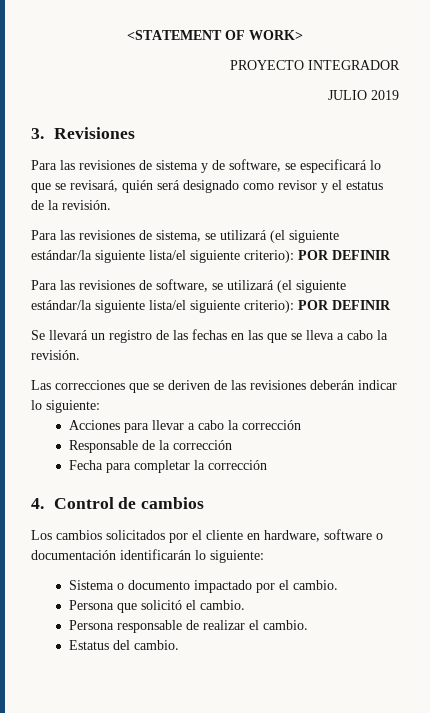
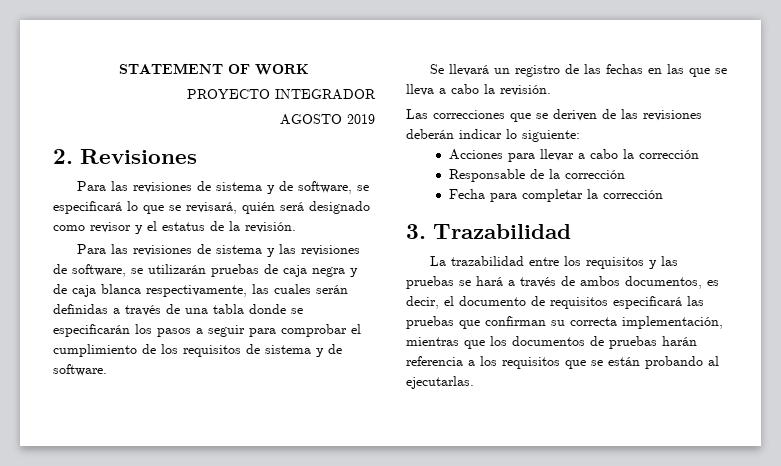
[127,30,303,40] <STATEMENT OF WORK> -> [119,63,309,75] STATEMENT OF WORK
[328,90,367,100] JULIO -> [280,114,342,125] AGOSTO
[31,128,44,139] 3. -> [53,149,73,164] 2.
[156,230,339,243] [31,250,391,263] [31,280,57,290] sistema, se utilizará (el siguiente estándar/la siguiente lista/el siguiente criterio): POR DEFINIR // Para -> [215,245,275,257] sistema y
[227,280,346,293] [31,300,391,313] utilizará (el siguiente estándar/la siguiente lista/el siguiente criterio): POR DEFINIR -> [148,264,358,277] [53,284,348,297] [53,304,303,316] [53,324,361,337] [53,344,342,357] [53,364,107,376] utilizarán pruebas de caja negra y de caja blanca respectivamente, las cuales serán definidas a través de una tabla donde se especificarán los pasos a seguir para comprobar el cumplimiento de los requisitos de sistema y de software.
[31,497,205,509] [31,529,383,543] [31,549,264,563] [68,580,338,593] [68,600,245,613] [68,620,308,633] [68,640,179,650] 4. Control de cambios // Los cambios solicitados por el cliente en hardware, software o documentación identificarán lo siguiente: // Sistema o documento impactado por el cambio. // Persona que solicitó el cambio. // Persona responsable de realizar el cambio. // Estatus del cambio. -> [406,224,572,239] [429,256,678,269] [406,276,719,289] [406,296,704,309] [406,316,723,329] [406,336,697,349] [406,356,719,369] [406,376,474,389] 3. Trazabilidad // La trazabilidad entre los requisitos y las pruebas se hará a través de ambos documentos, es decir, el documento de requisitos especificará las pruebas que confirman su correcta implementación, mientras que los documentos de pruebas harán referencia a los requisitos que se están probando al ejecutarlas.

